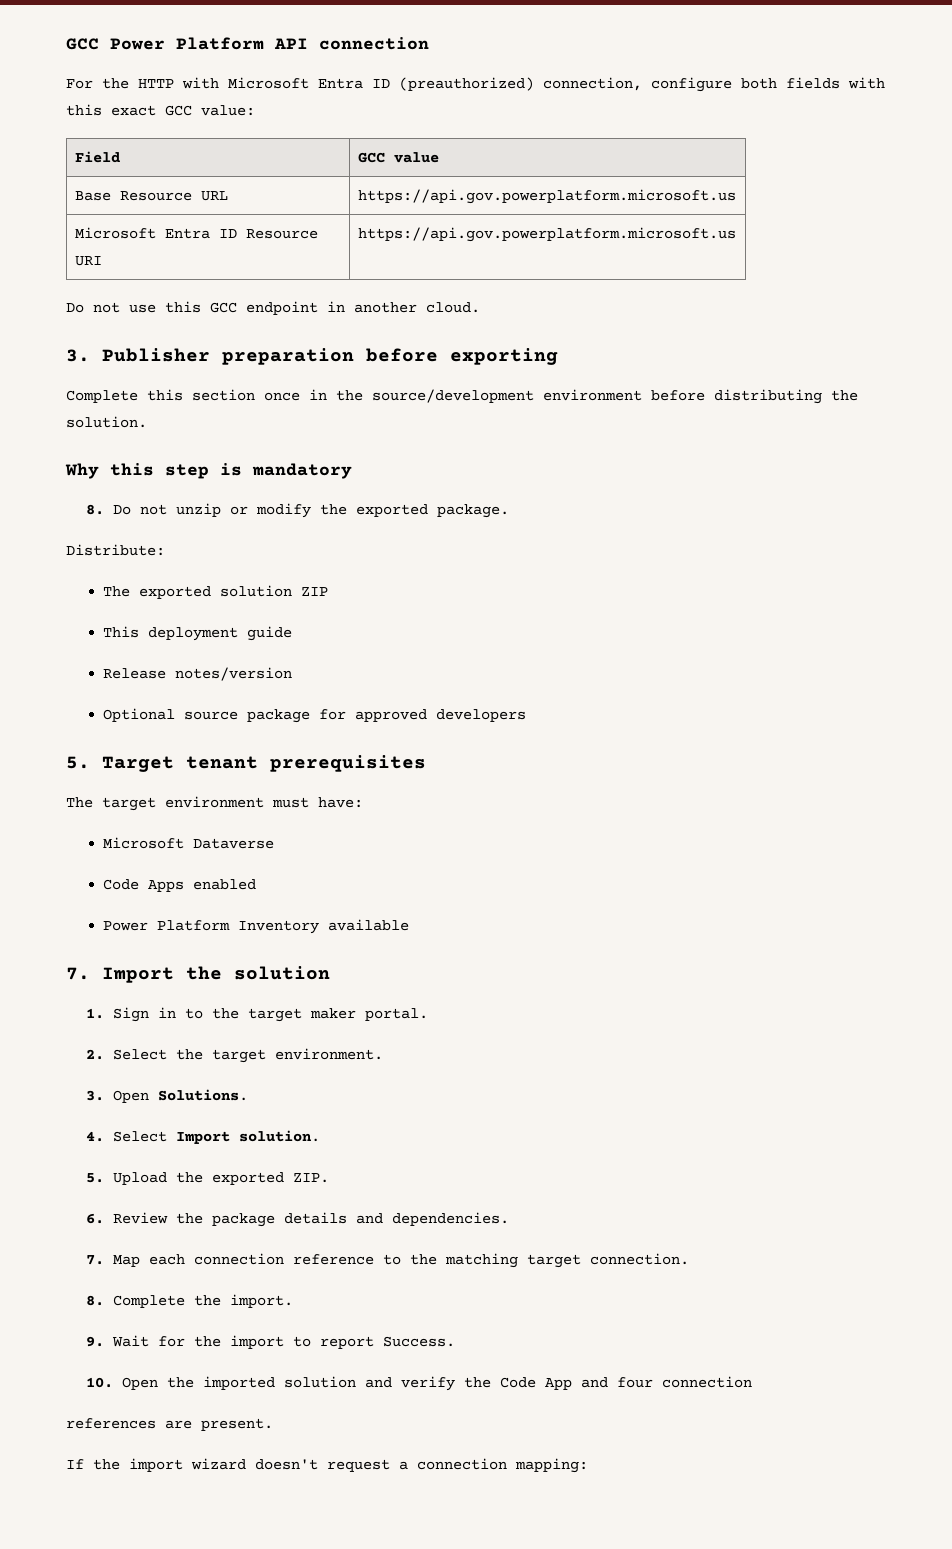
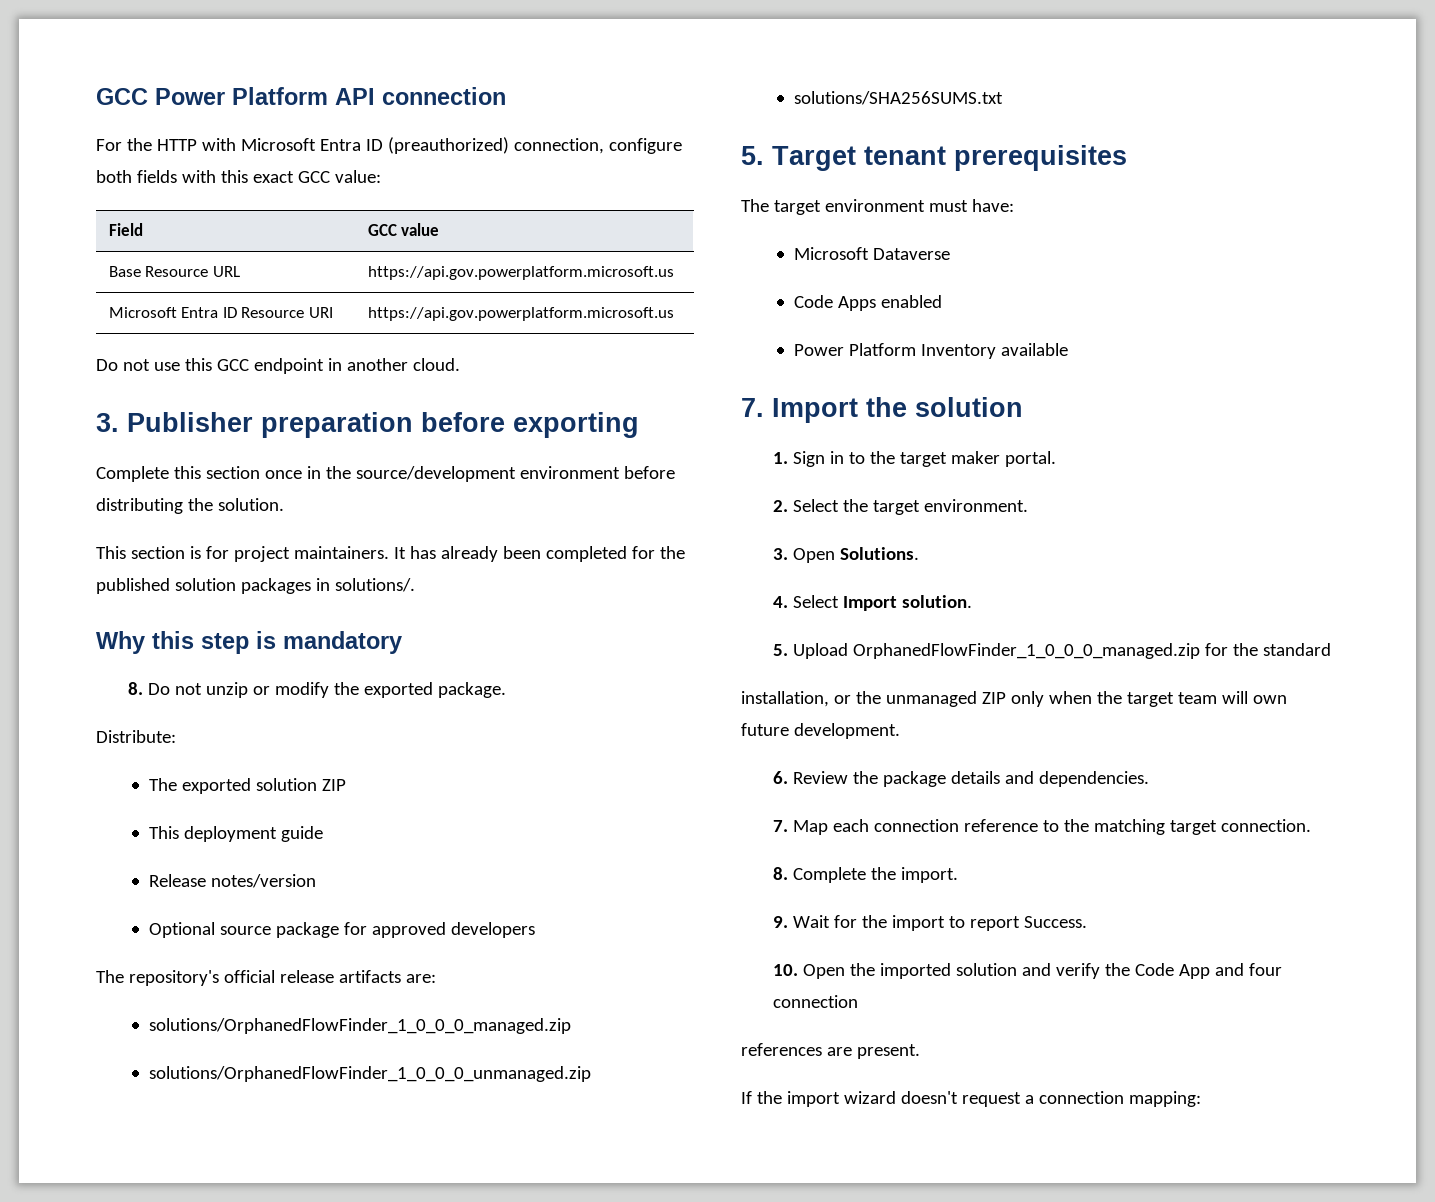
(147, 422) none -> [96,546,685,562] [96,578,415,594] // This section is for project maintainers. It has already been completed for the published solution packages in solutions/.
(526, 715) none -> [96,970,436,986] [148,1018,571,1034] [148,1066,591,1082] [793,91,1003,105] // The repository's official release artifacts are: // solutions/OrphanedFlowFinder_1_0_0_0_managed.zip // solutions/OrphanedFlowFinder_1_0_0_0_unmanaged.zip // solutions/SHA256SUMS.txt
[175,1172,329,1185] the exported ZIP. -> [853,643,1332,659] [741,691,1287,707] [741,723,900,739] OrphanedFlowFinder_1_0_0_0_managed.zip for the standard // installation, or the unmanaged ZIP only when the target team will own future development.

